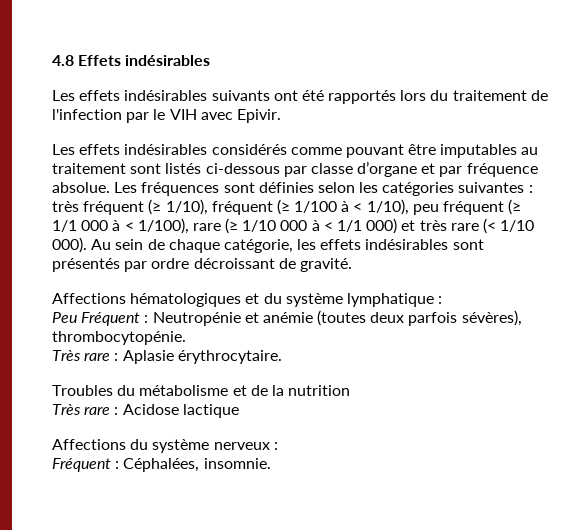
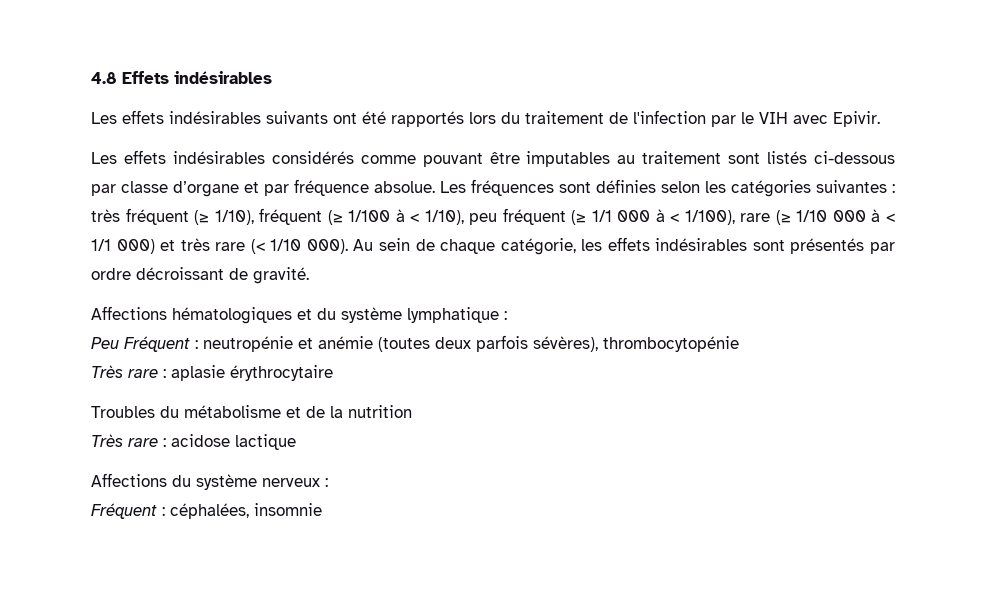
[152,312,241,326] Neutropénie -> [203,336,293,352] neutropénie
[52,331,186,345] [52,350,282,364] thrombocytopénie. // Très rare : Aplasie érythrocytaire. -> [603,336,739,352] [91,365,333,381] thrombocytopénie // Très rare : aplasie érythrocytaire
[122,404,179,415] Acidose -> [171,434,230,447] acidose
[123,458,271,472] Céphalées, insomnie. -> [170,503,322,519] céphalées, insomnie

